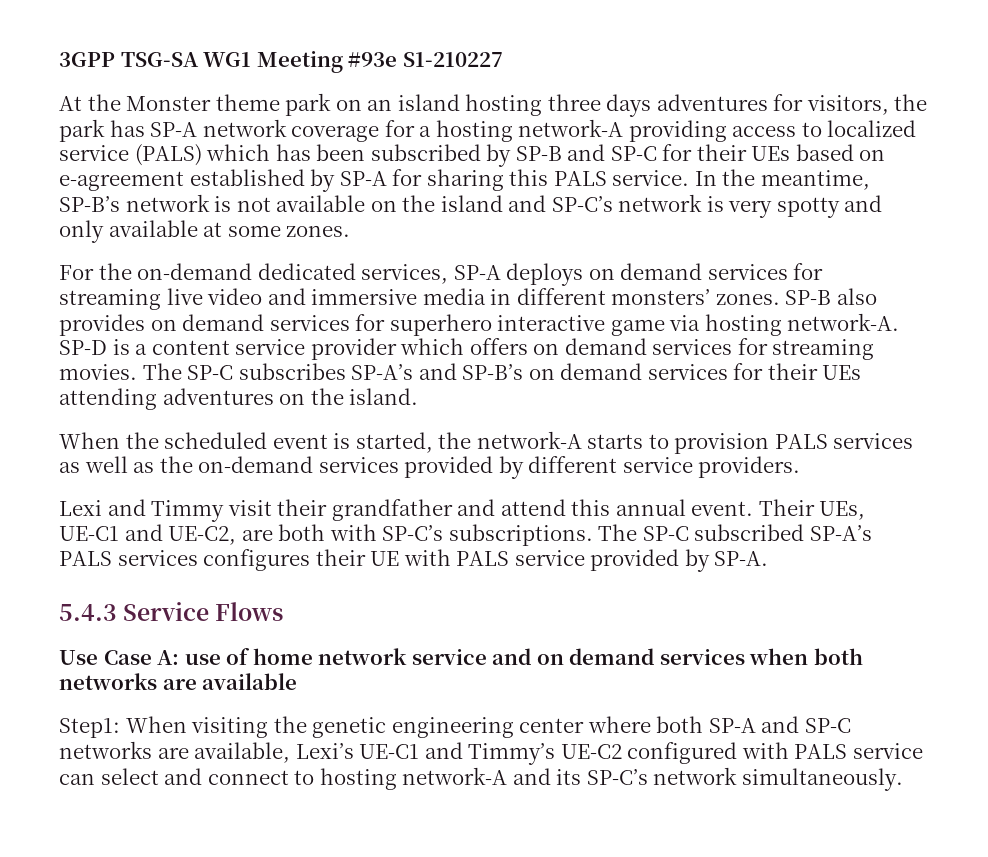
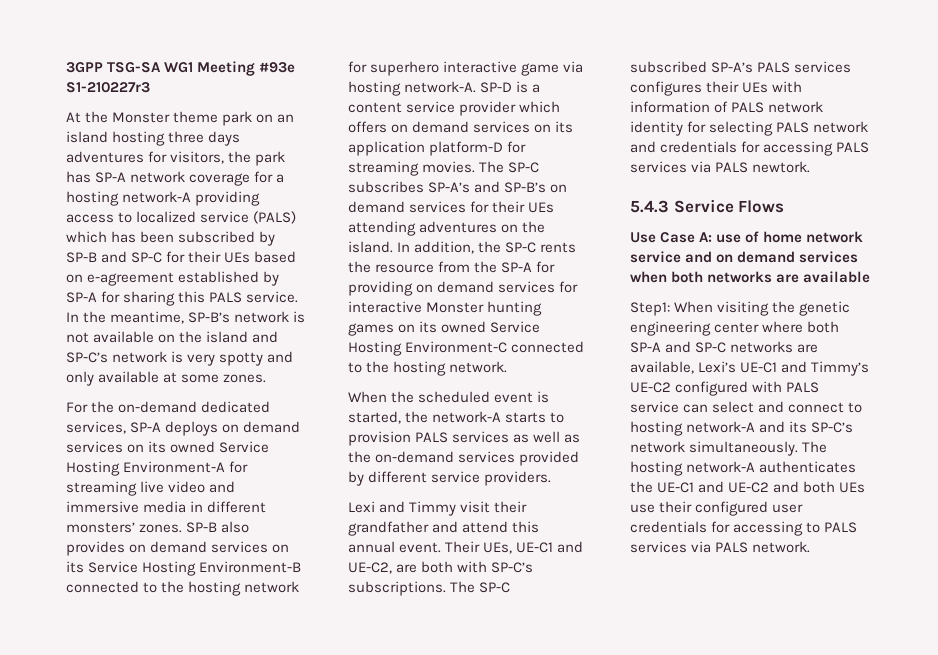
[402,52,503,67] S1-210227 -> [66,82,150,93] S1-210227r3
(788, 272) none -> [127,441,270,453] [66,461,226,476] on its owned Service Hosting Environment-A
(350, 323) none -> [272,544,290,553] [66,561,302,576] [66,581,300,596] on its Service Hosting Environment-B connected to the hosting network
(733, 347) none -> [534,121,574,133] [348,141,504,156] on its application platform-D
(419, 396) none -> [397,241,577,254] [348,261,556,273] [348,281,579,296] [348,301,543,316] [348,321,541,336] [348,341,585,356] [348,361,508,376] In addition, the SP-C rents the resource from the SP-A for providing on demand services for interactive Monster hunting games on its owned Service Hosting Environment-C connected to the hosting network.
[370,549,769,572] UE with PALS service provided by SP-A. -> [742,81,803,93] [630,101,824,113] [630,121,869,136] [630,141,870,156] [630,161,811,173] UEs with information of PALS network identity for selecting PALS network and credentials for accessing PALS services via PALS newtork.
(903, 779) none -> [802,441,828,453] [630,461,857,476] [630,481,866,493] [630,501,804,516] [630,521,858,536] [630,541,811,553] The hosting network-A authenticates the UE-C1 and UE-C2 and both UEs use their configured user credentials for accessing to PALS services via PALS network.

